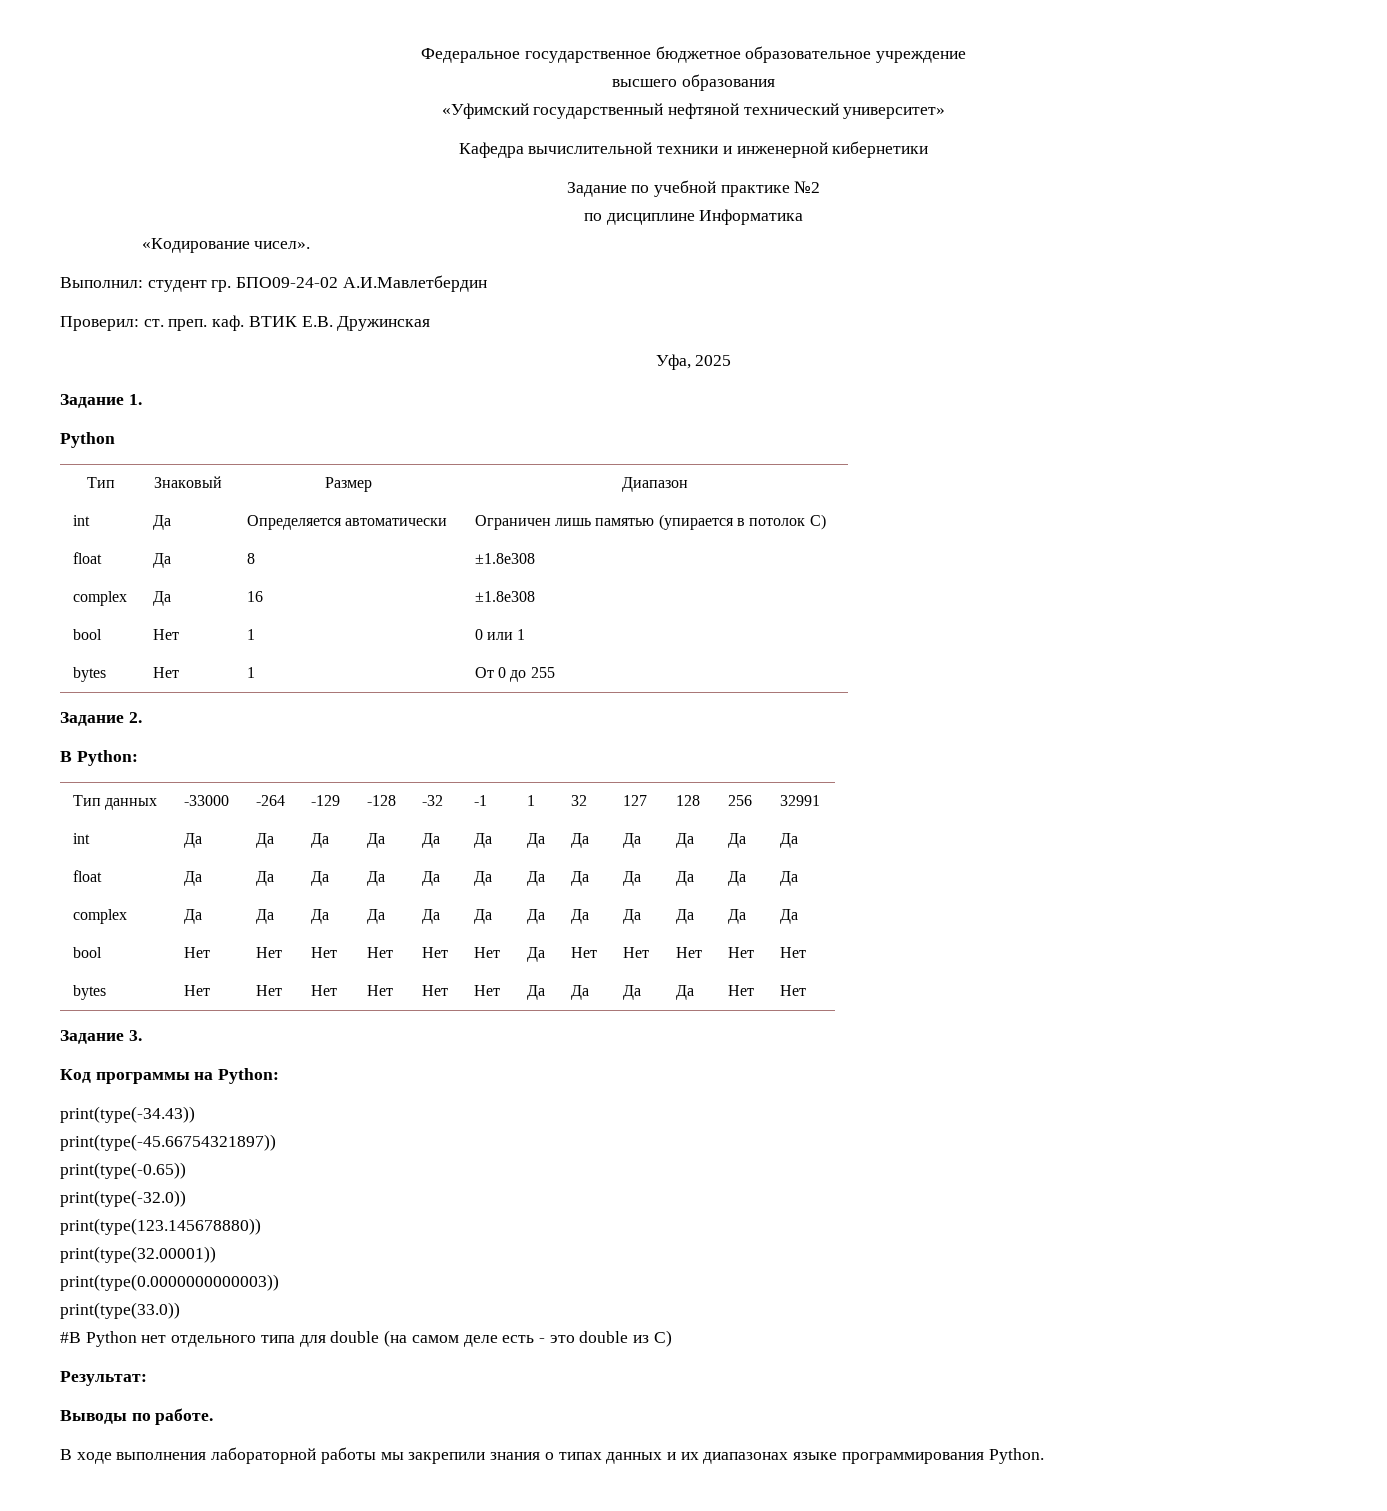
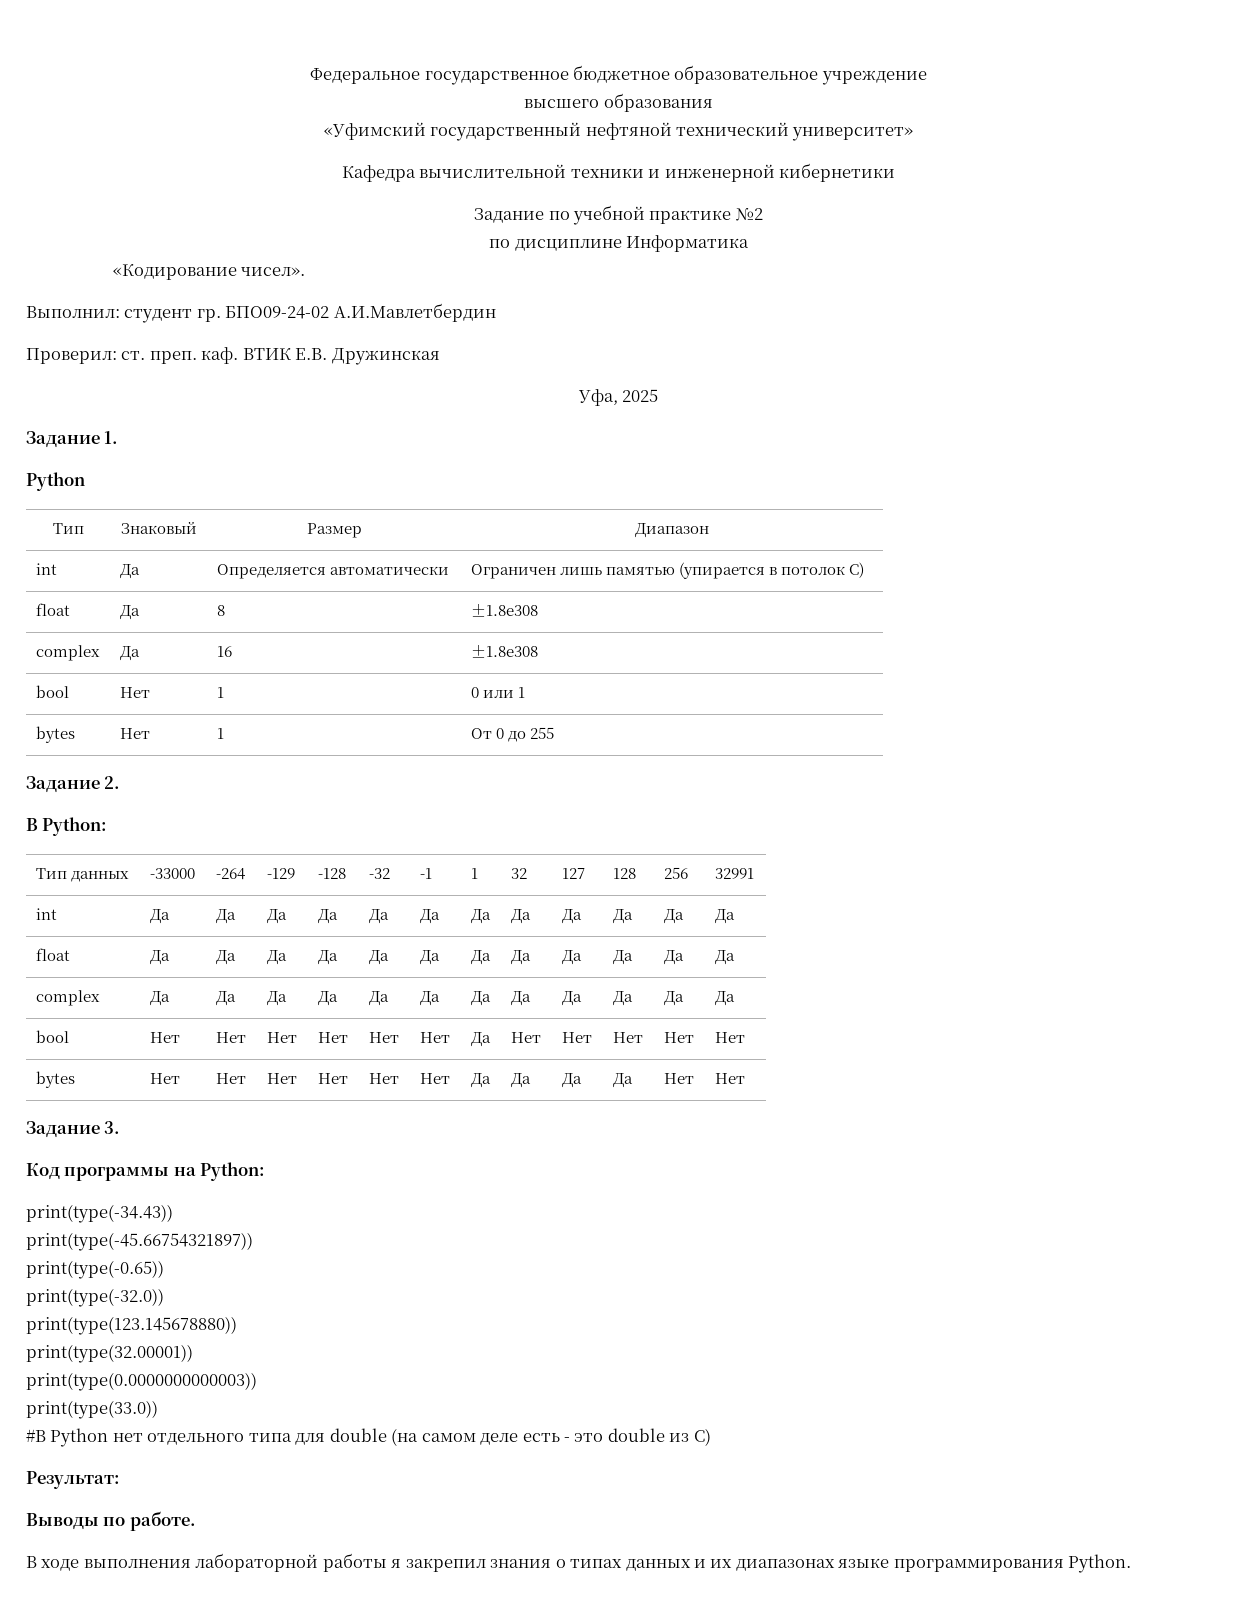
[380,1452,486,1464] мы закрепили -> [391,1558,486,1572] я закрепил

